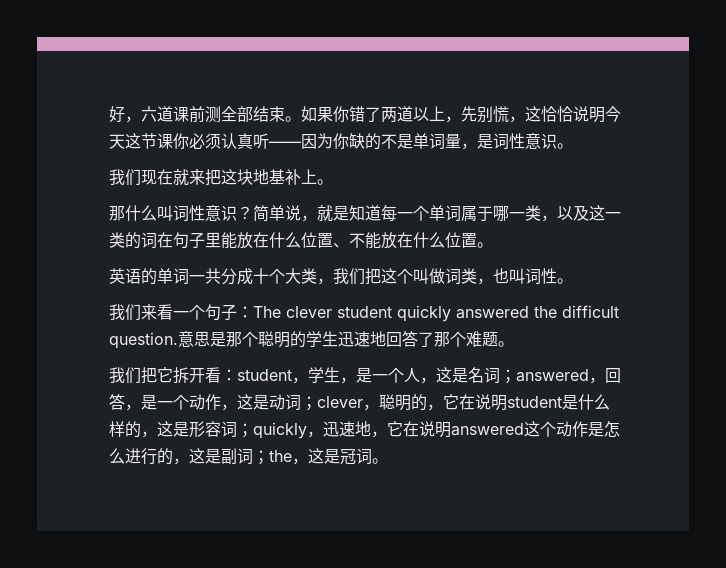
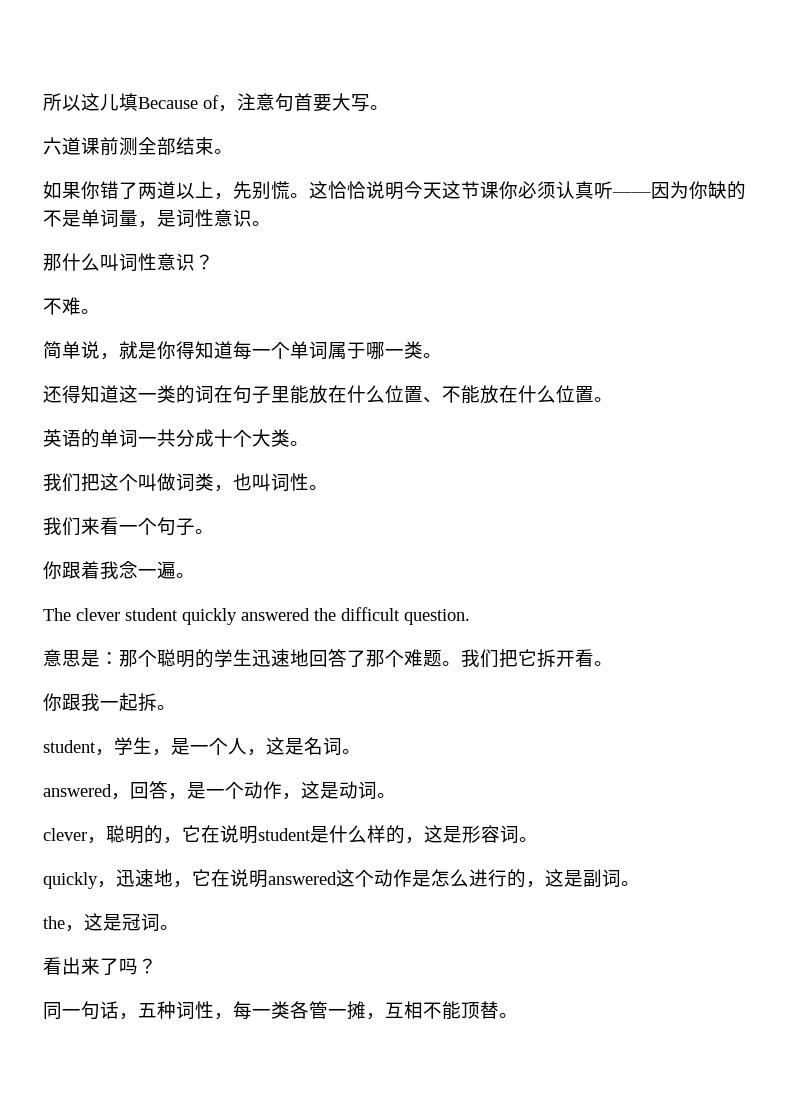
[109,106,141,123] 好， -> [43,93,389,112] 所以这儿填Because of，注意句首要大写。 //
(301, 119) none -> (233, 151) //
[509,116,525,123] ， -> [290,193,309,198] 。
[109,169,333,186] // 我们现在就来把这块地基补上。 -> (271, 223) none
(253, 213) none -> [43,297,100,315] // 不难。 //
(349, 213) none -> [157,341,195,359] 你得
[541,205,589,222] ，以及 -> [423,353,442,358] [43,385,119,403] 。 // 还得知道
[317,278,333,285] ， -> [290,441,309,446] 。 //
[237,306,253,318] ： -> [195,529,214,534] [43,561,195,579] 。 // 你跟着我念一遍。 //
[178,331,226,347] 意思是 -> [43,649,119,667] // 意思是：
(514, 344) // -> (461, 663) none
[221,369,237,381] ： -> [594,661,613,666] [43,693,176,712] 。 // 你跟我一起拆。 //
[500,369,516,384] ； -> [342,749,361,754] 。 //
[301,396,317,411] ； -> [377,793,396,798] 。 //
[237,423,253,438] ； -> [519,837,538,842] 。 //
[253,450,269,465] ； -> [621,881,640,886] 。 //
(388, 461) none -> [43,957,157,975] [43,1001,518,1020] // 看出来了吗？ // 同一句话，五种词性，每一类各管一摊，互相不能顶替。

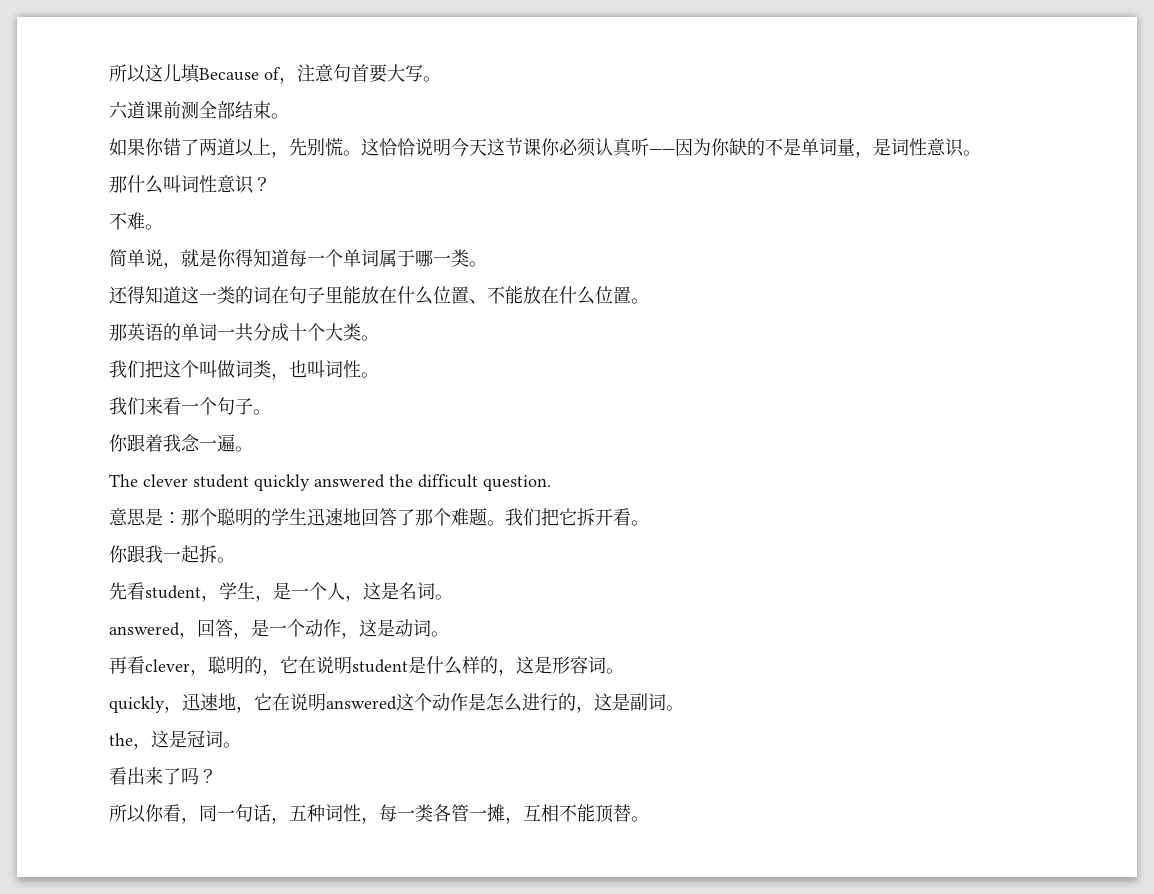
(613, 399) none -> [109,324,127,341] 那
(176, 707) none -> [109,582,145,600] 先看
(396, 795) none -> [109,656,145,674] 再看
(157, 966) none -> [109,804,199,824] 所以你看，

